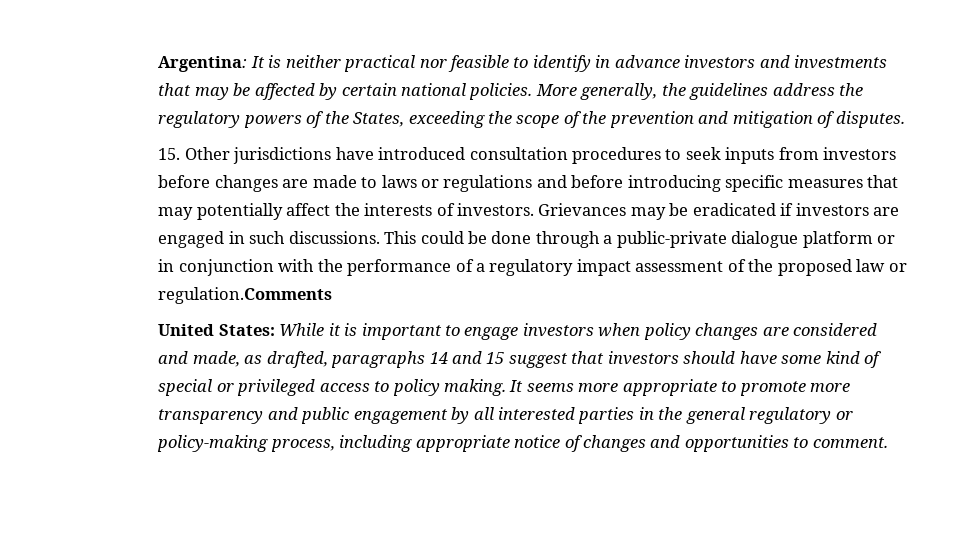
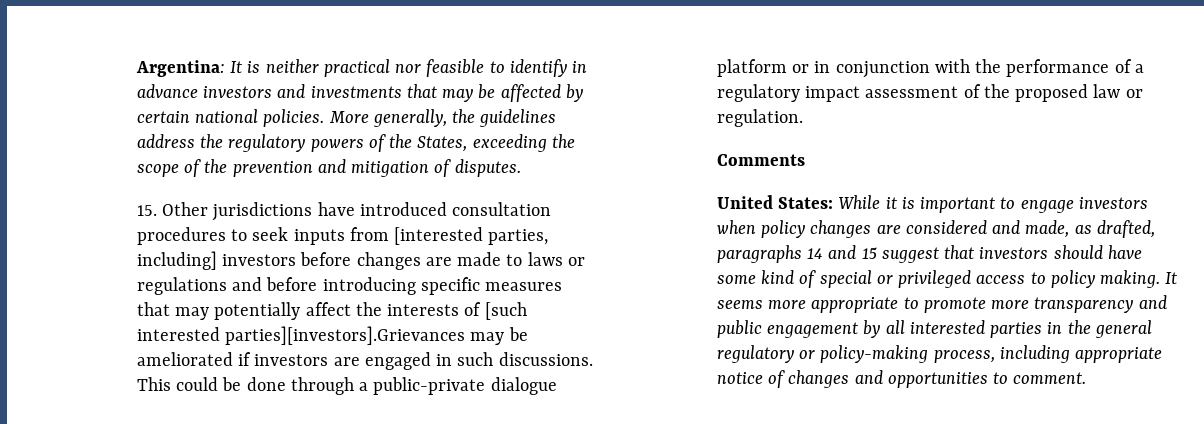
(819, 153) none -> [394,227,549,245] [136,251,217,270] [interested parties, including]
[457,203,776,220] investors. Grievances may be eradicated -> [484,302,527,320] [136,326,528,345] [136,352,233,366] [such interested parties][investors].Grievances may be ameliorated
[158,287,333,304] regulation.Comments -> [716,109,803,127] [716,154,805,166] regulation. // Comments

